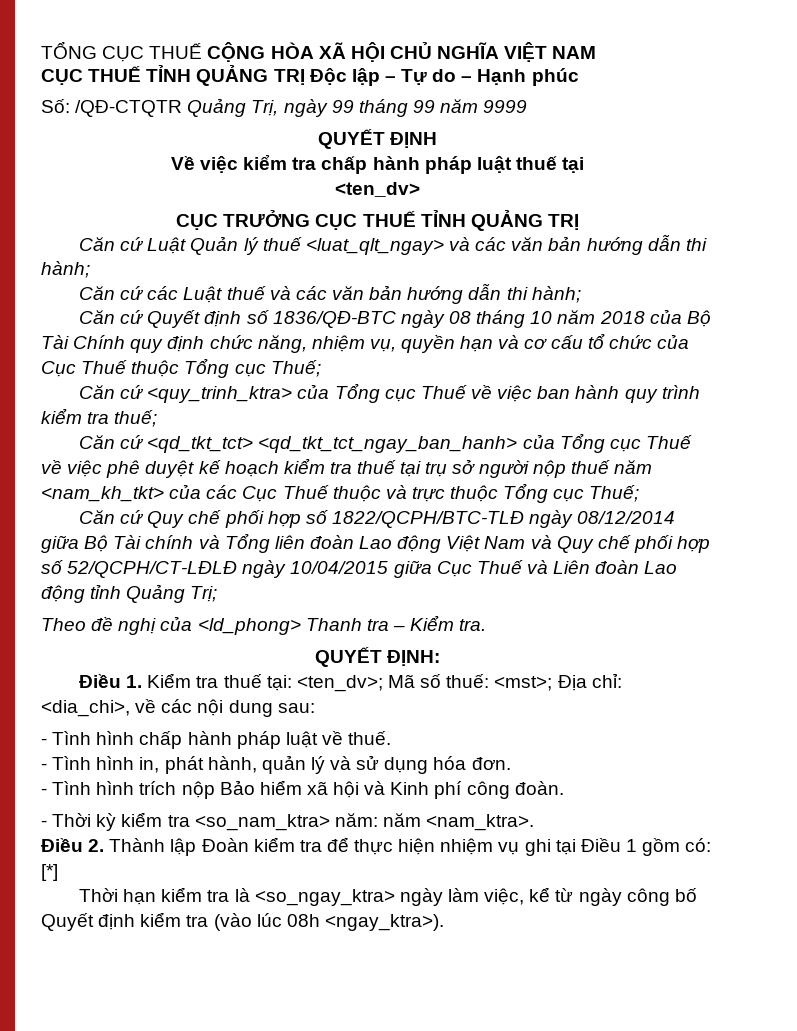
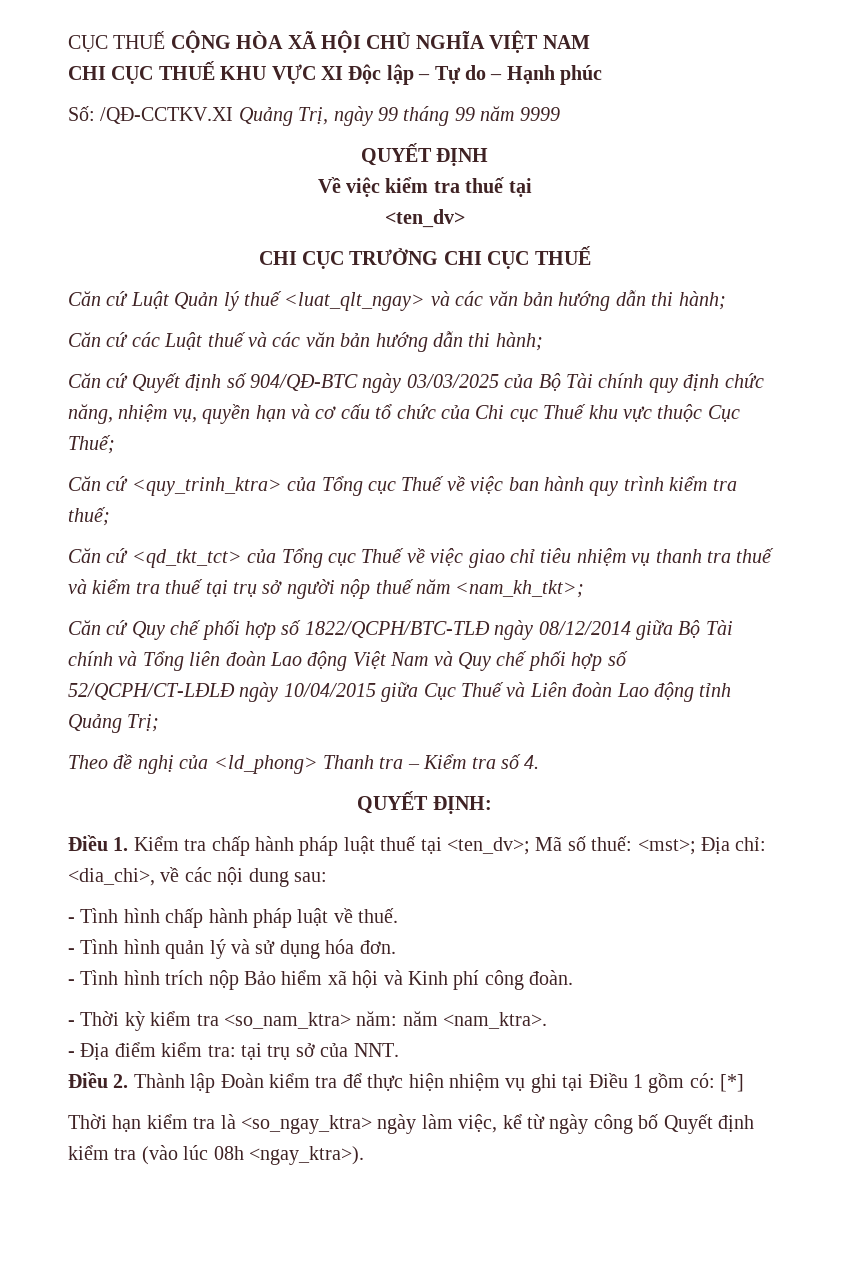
[41,41,97,59] TỔNG -> (68, 43) none
[41,65,305,86] CỤC THUẾ TỈNH QUẢNG TRỊ -> [68,61,343,84] CHI CỤC THUẾ KHU VỰC XI
[75,100,183,117] /QĐ-CTQTR -> [100,107,234,124] /QĐ-CCTKV.XI
[321,156,512,174] chấp hành pháp luật -> (460, 187) none
(420, 189) none -> [258,251,297,265] CHI
[315,210,579,231] CỤC THUẾ TỈNH QUẢNG TRỊ -> [443,246,591,269] CHI CỤC THUẾ
[272,310,645,328] 1836/QĐ-BTC ngày 08 tháng 10 năm 2018 -> [250,373,499,393] 904/QĐ-BTC ngày 03/03/2025
[73,335,126,349] Chính -> [598,373,644,388] chính
[41,358,266,378] Cục Thuế thuộc Tổng cục -> [475,404,740,422] Chi cục Thuế khu vực thuộc Cục
[258,433,693,453] [41,460,279,478] <qd_tkt_tct_ngay_ban_hanh> của Tổng cục Thuế về việc phê duyệt kế hoạch -> [247,548,775,568] [68,579,87,594] của Tổng cục Thuế về việc giao chỉ tiêu nhiệm vụ thanh tra thuế và
[41,483,640,503] <nam_kh_tkt> của các Cục Thuế thuộc và trực thuộc Tổng cục Thuế; -> [455,580,585,598] <nam_kh_tkt>;
[459,619,487,631] tra. -> [471,754,540,769] tra số 4.
[223,674,292,691] thuế tại: -> [211,836,442,856] chấp hành pháp luật thuế tại
[139,756,257,774] in, phát hành, -> (160, 946) none
(535, 822) none -> [68,1042,399,1060] // - Địa điểm kiểm tra: tại trụ sở của NNT.

